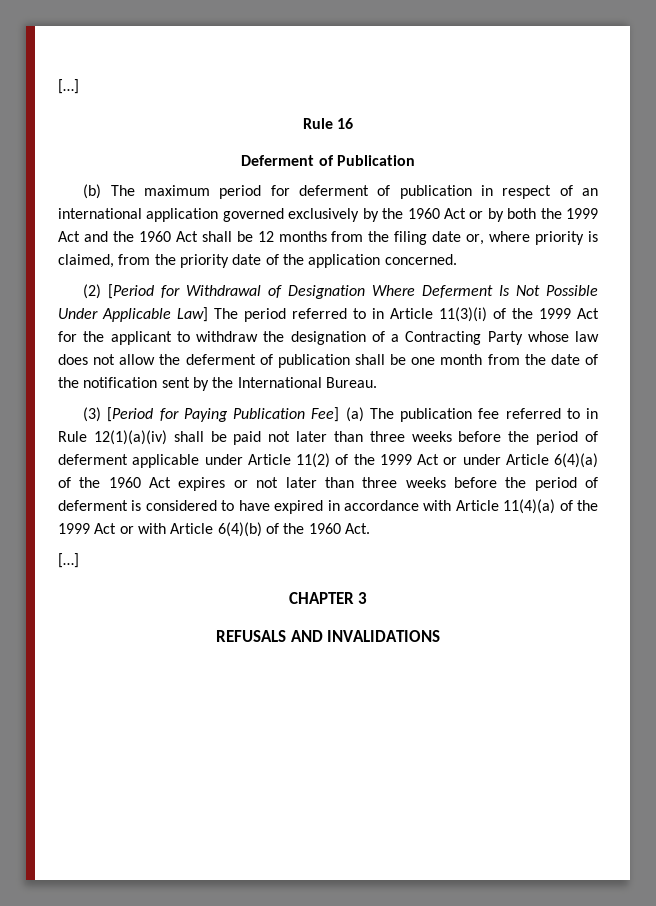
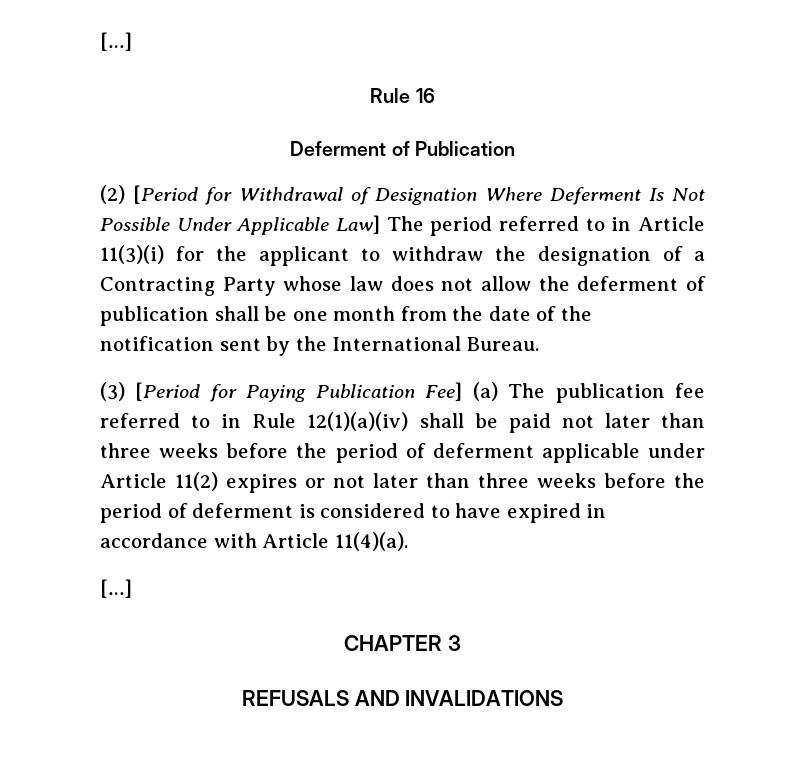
[83,184,599,199] [58,208,599,222] [58,231,598,245] [58,254,457,268] // (b) The maximum period for deferment of publication in respect of an international application governed exclusively by the 1960 Act or by both the 1999 Act and the 1960 Act shall be 12 months from the filing date or, where priority is claimed, from the priority date of the application concerned. -> (515, 148) none
[493,308,599,319] of the 1999 Act -> (164, 254) none
[335,453,598,468] [58,477,172,488] of the 1999 Act or under Article 6(4)(a) of the 1960 Act -> (218, 481) none
[503,499,598,514] [58,522,370,537] 11(4)(a) of the 1999 Act or with Article 6(4)(b) of the 1960 Act. -> [334,532,408,551] 11(4)(a).

